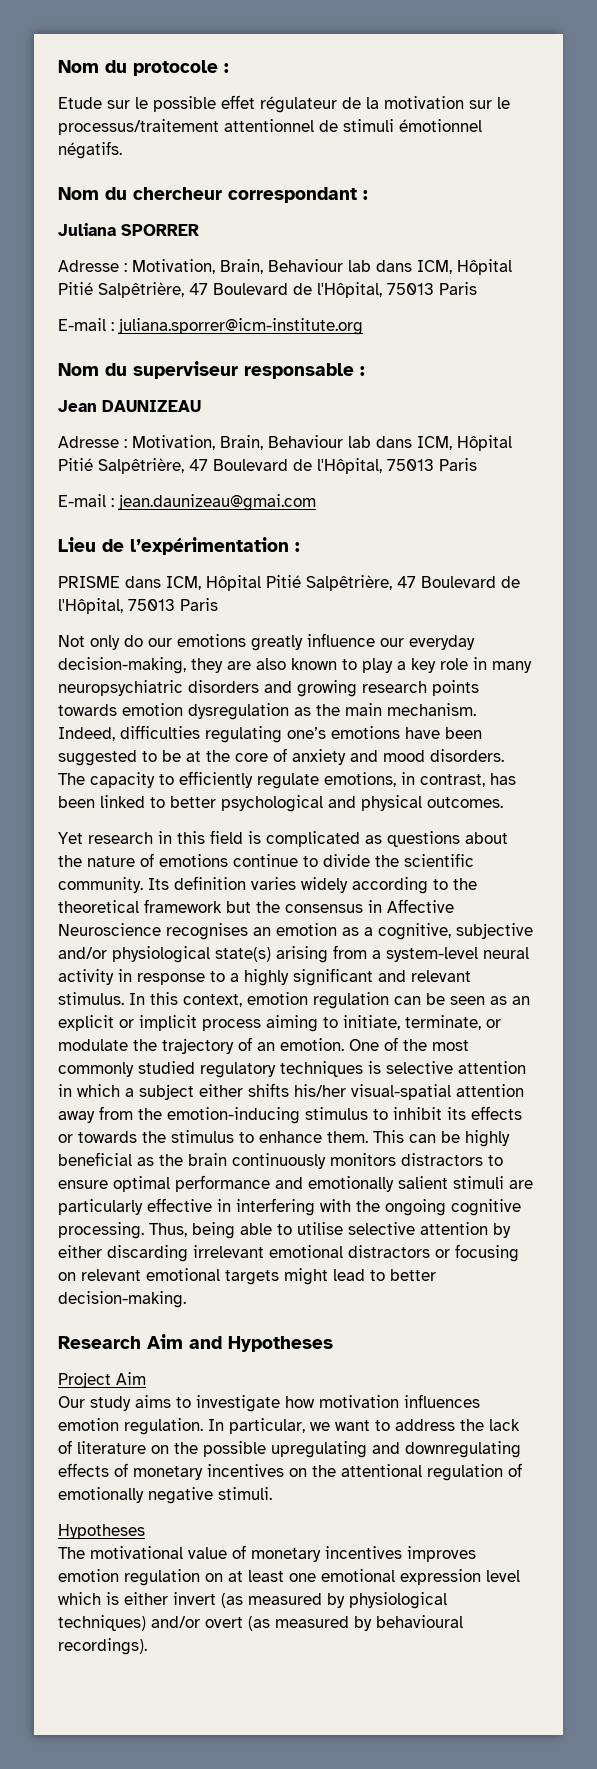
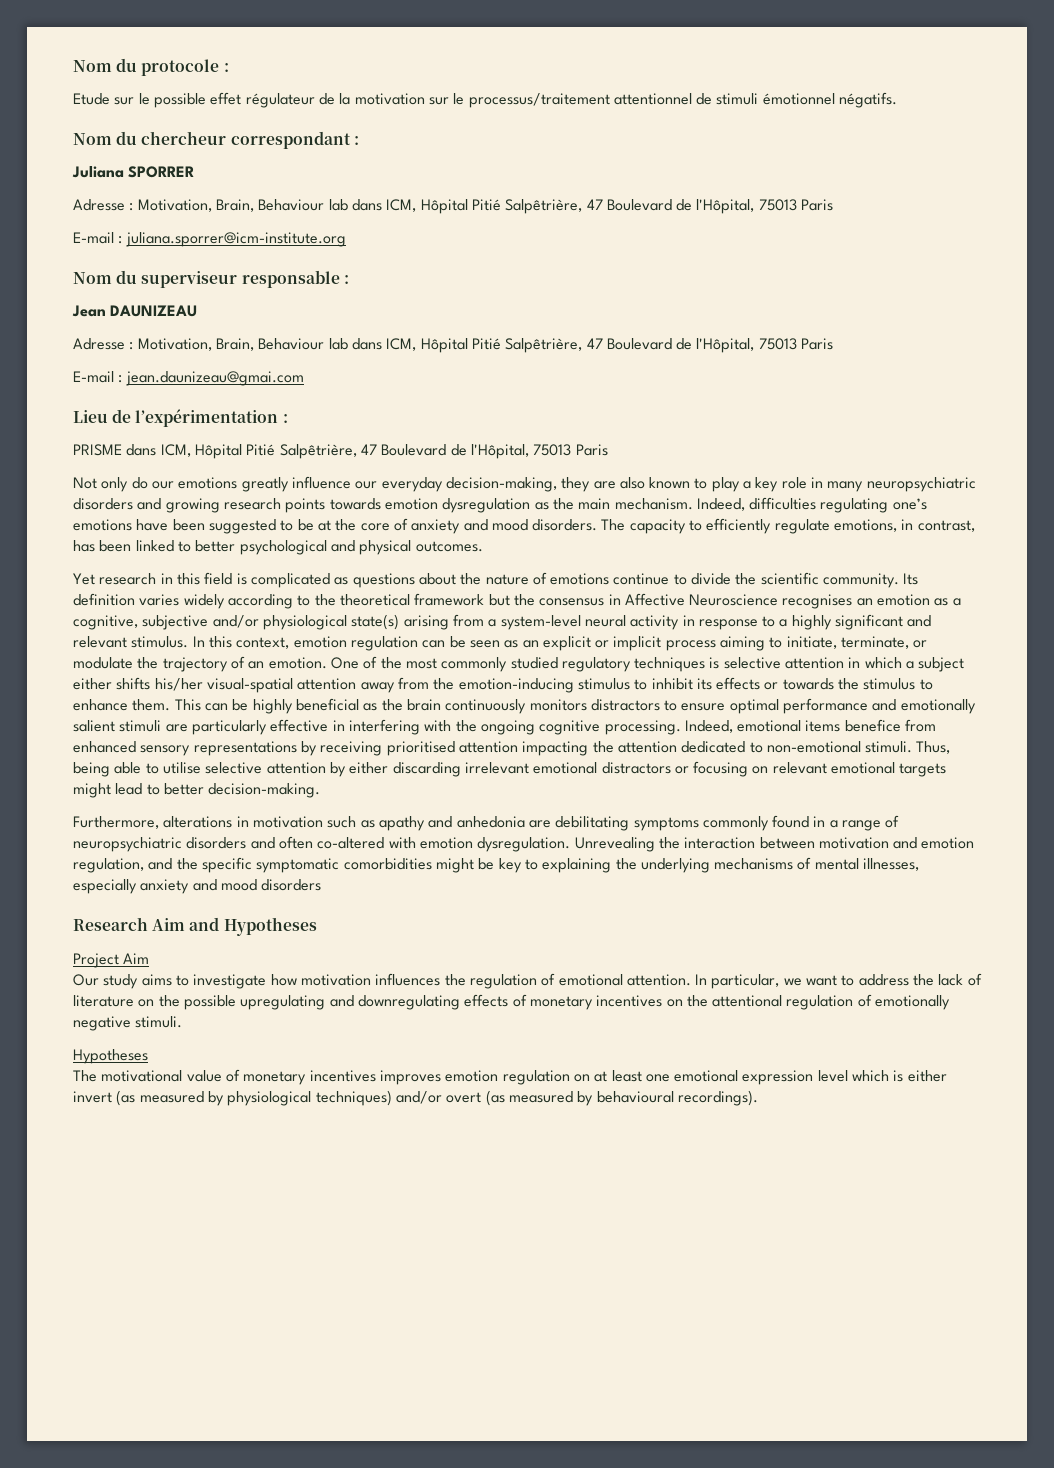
(144, 1230) none -> [684,719,937,733] [73,741,913,756] Indeed, emotional items benefice from enhanced sensory representations by receiving prioritised attention impacting the attention dedicated to non-emotional stimuli.
(186, 1299) none -> [73,815,900,831] [73,836,975,852] [73,857,920,873] [73,879,322,894] // Furthermore, alterations in motivation such as apathy and anhedonia are debilitating symptoms commonly found in a range of neuropsychiatric disorders and often co-altered with emotion dysregulation. Unrevealing the interaction between motivation and emotion regulation, and the specific symptomatic comorbidities might be key to explaining the underlying mechanisms of mental illnesses, especially anxiety and mood disorders
[58,1418,203,1435] emotion regulation. -> [444,973,691,989] the regulation of emotional attention.

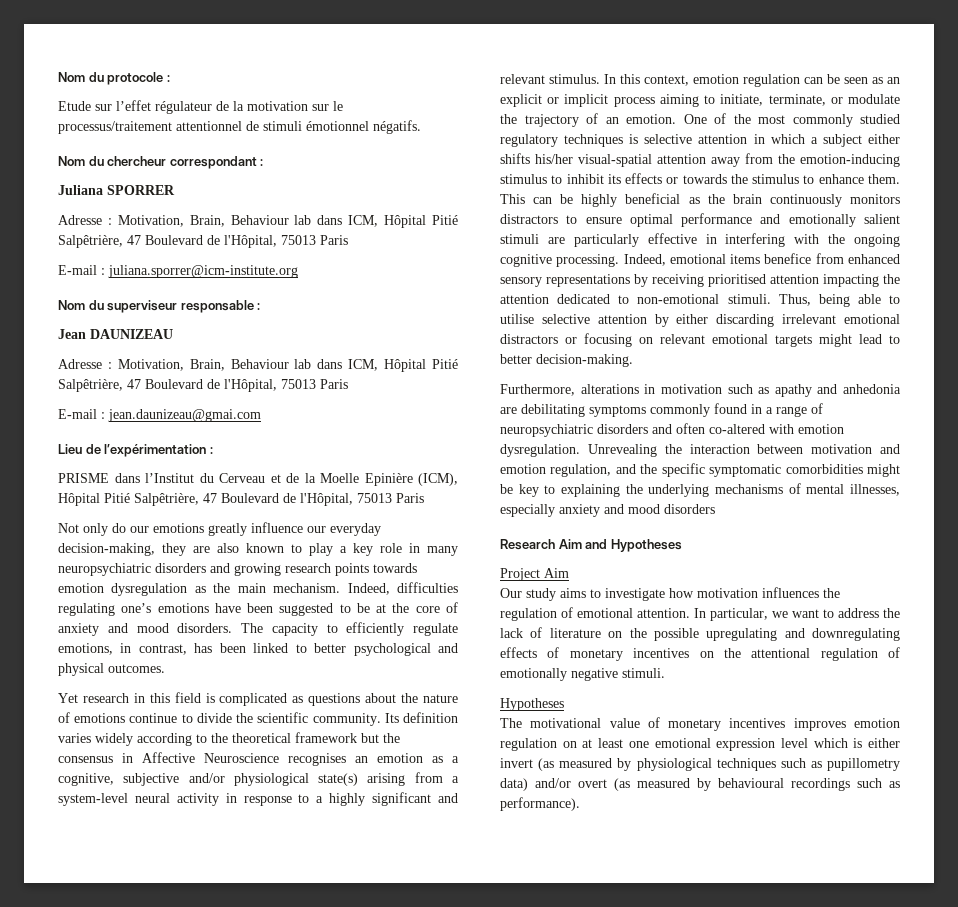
[138,92,242,108] le possible effet -> [116,100,151,111] l’effet
[160,444,191,457] ICM, -> [145,473,458,486] l’Institut du Cerveau et de la Moelle Epinière (ICM),
[315,1090,392,1106] techniques) -> [716,758,900,771] [500,778,528,791] techniques such as pupillometry data)
[677,1090,758,1106] recordings). -> [791,778,900,791] [500,797,580,811] recordings such as performance).

